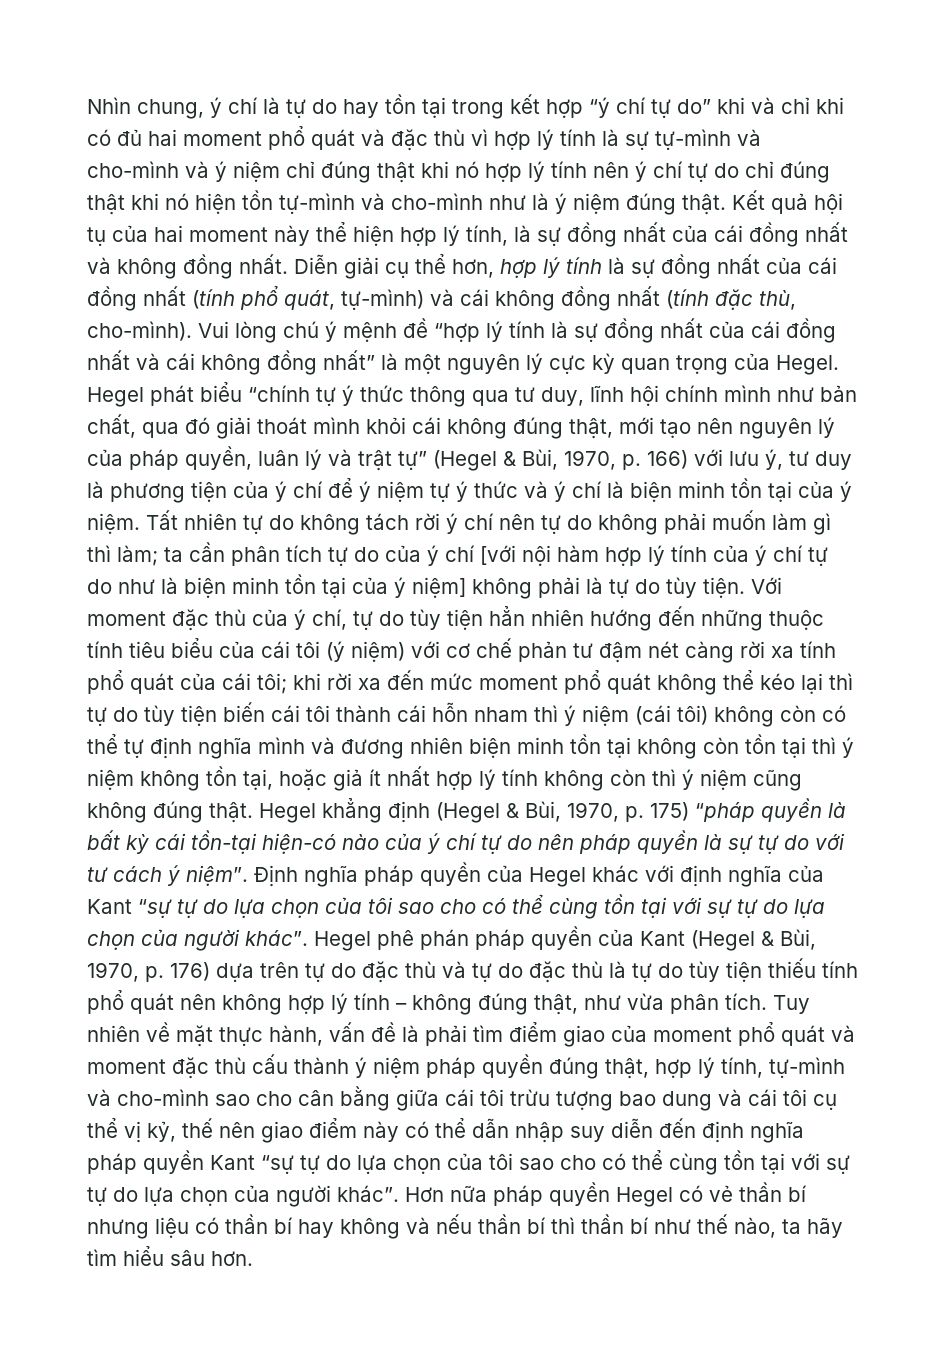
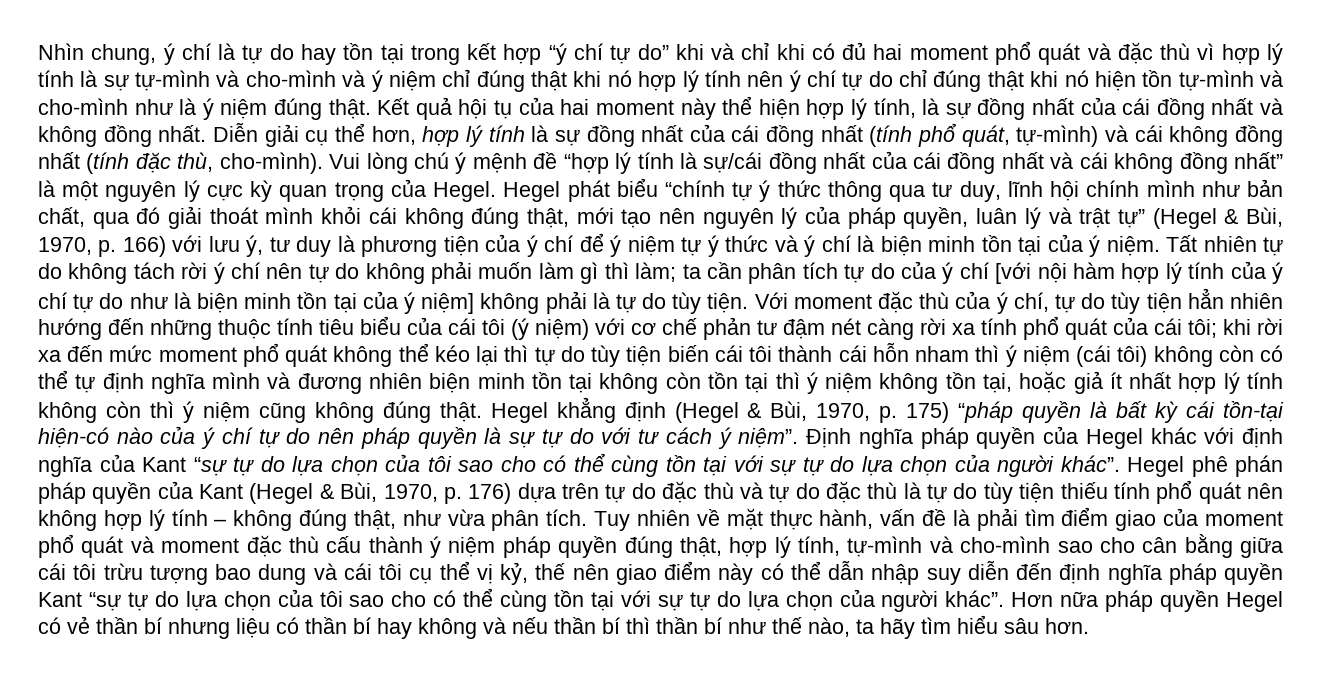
[574,323,598,343] sự -> [703,152,763,173] sự/cái

